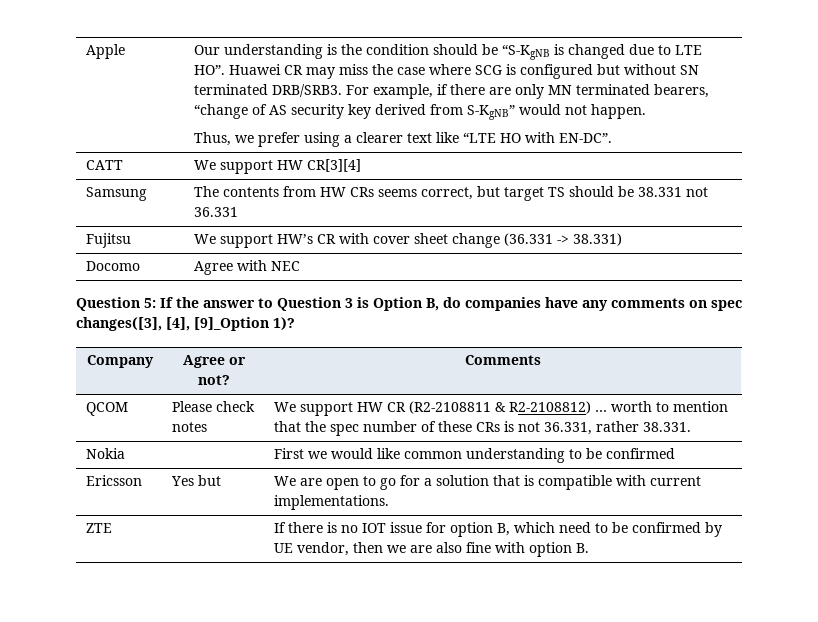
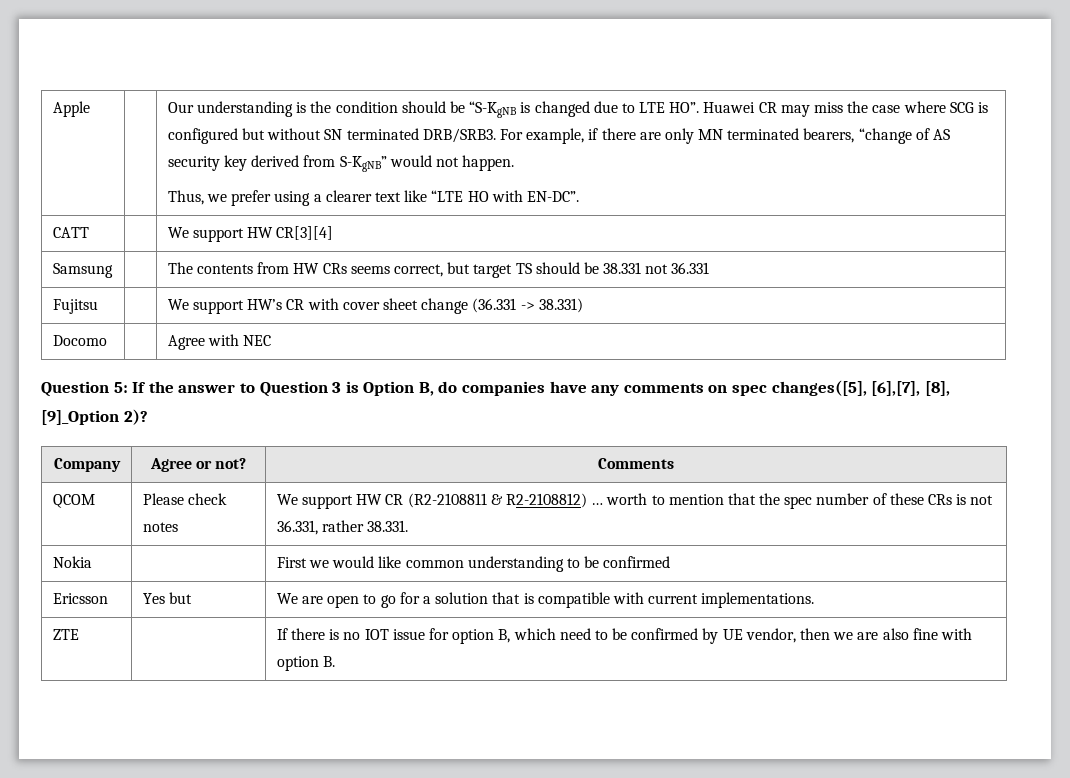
[76,317,295,331] changes([3], [4], [9]_Option 1)? -> [771,380,950,396] [41,409,148,425] changes([5], [6],[7], [8], [9]_Option 2)?

